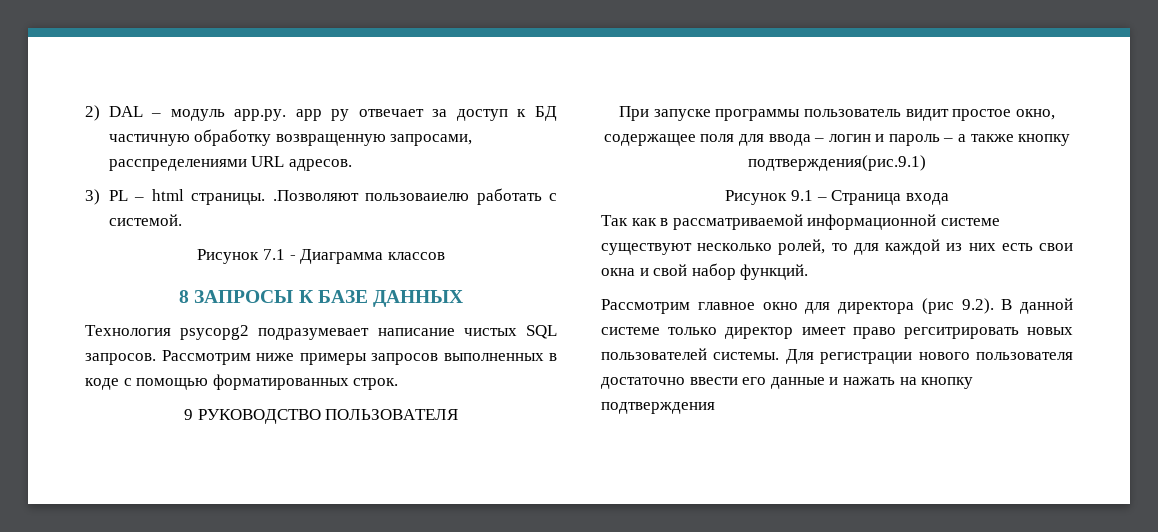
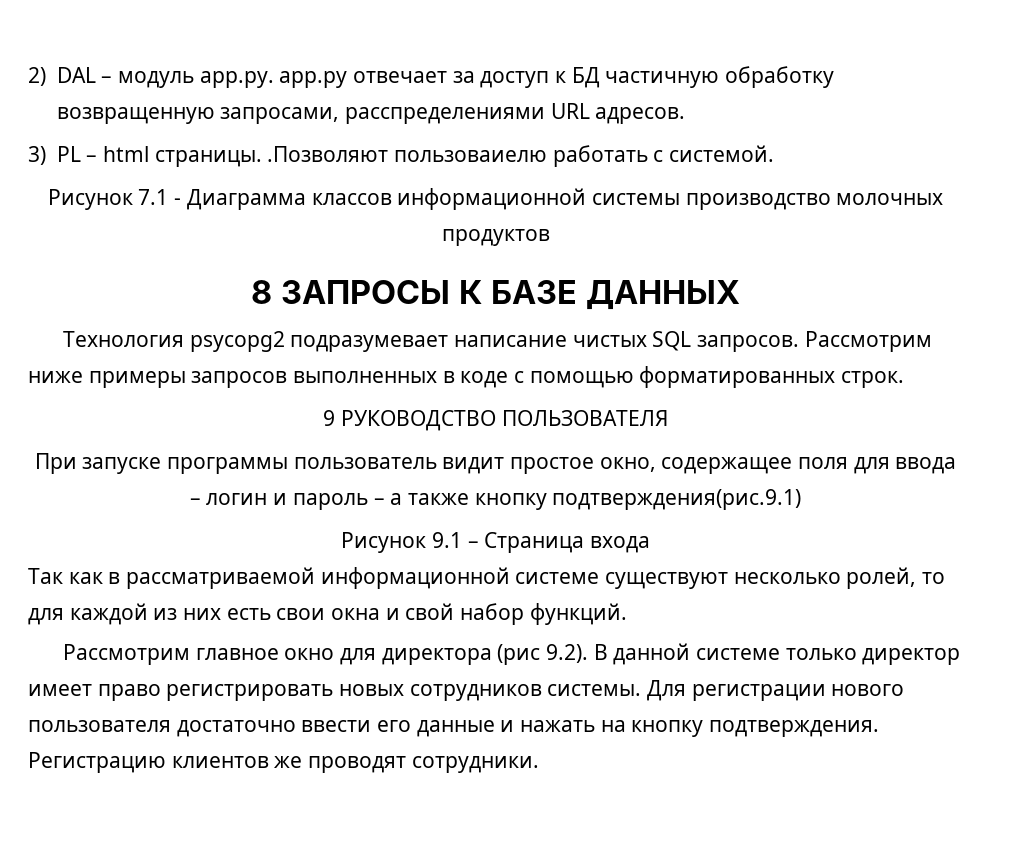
[295,109,350,121] app py -> [279,71,348,88] app.py
(445, 256) none -> [397,188,944,210] [441,229,550,246] информационной системы производство молочных продуктов
[903,327,1073,339] [601,348,707,360] регситрировать новых пользователей -> [166,684,542,701] регистрировать новых сотрудников
[601,402,715,414] подтверждения -> [709,720,880,737] [28,752,539,773] подтверждения. Регистрацию клиентов же проводят сотрудники.

